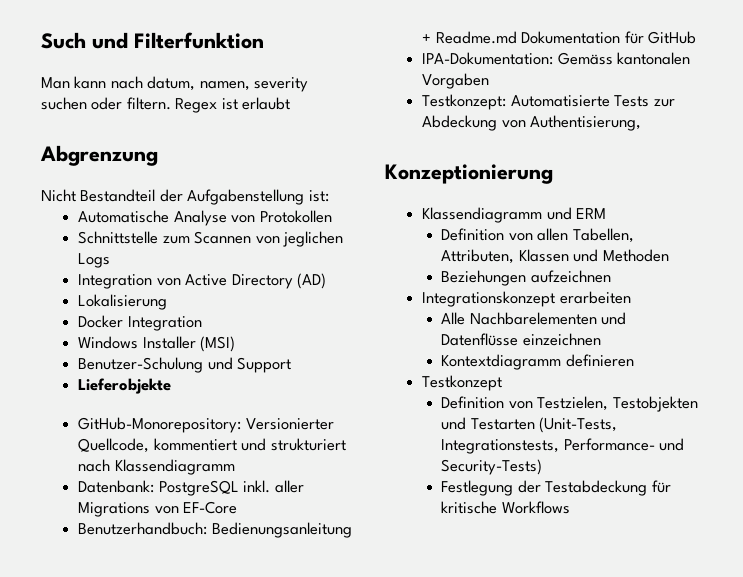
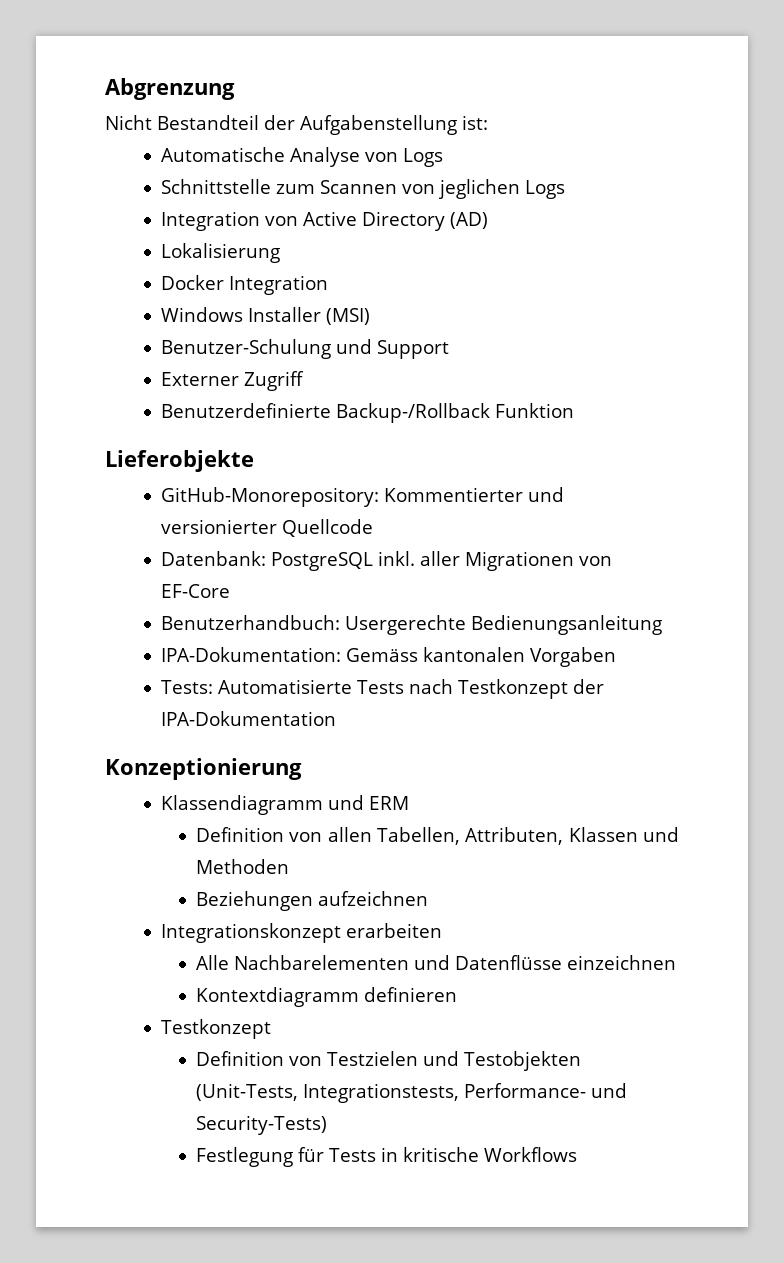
[41,32,264,49] [41,76,309,92] [41,97,291,113] Such und Filterfunktion // Man kann nach datum, namen, severity suchen oder filtern. Regex ist erlaubt // -> (105, 89) none
[259,210,332,223] Protokollen -> [402,148,443,167] Logs
[78,378,172,394] [78,417,334,433] [78,438,346,453] [78,459,235,475] Lieferobjekte // GitHub-Monorepository: Versionierter Quellcode, kommentiert und strukturiert nach Klassendiagramm -> [160,371,304,391] [160,403,574,423] [105,450,254,472] [160,487,564,507] [160,519,373,537] Externer Zugriff // Benutzerdefinierte Backup-/Rollback Funktion // Lieferobjekte // GitHub-Monorepository: Kommentierter und versionierter Quellcode
[78,502,151,517] Migrations -> [464,551,574,571] Migrationen
(208, 528) none -> [344,615,466,635] Usergerechte
[422,31,697,44] + Readme.md Dokumentation für GitHub -> (662, 625) none
[422,94,507,110] Testkonzept: -> [160,680,213,694] Tests:
[653,99,675,107] [422,115,642,131] zur Abdeckung von Authentisierung, -> [408,679,604,699] [160,711,336,726] nach Testkonzept der IPA-Dokumentation
[537,396,698,412] [441,417,535,430] Testzielen, Testobjekten und Testarten -> [326,1051,581,1071] Testzielen und Testobjekten
[517,480,671,496] der Testabdeckung für -> [297,1147,398,1162] für Tests in

